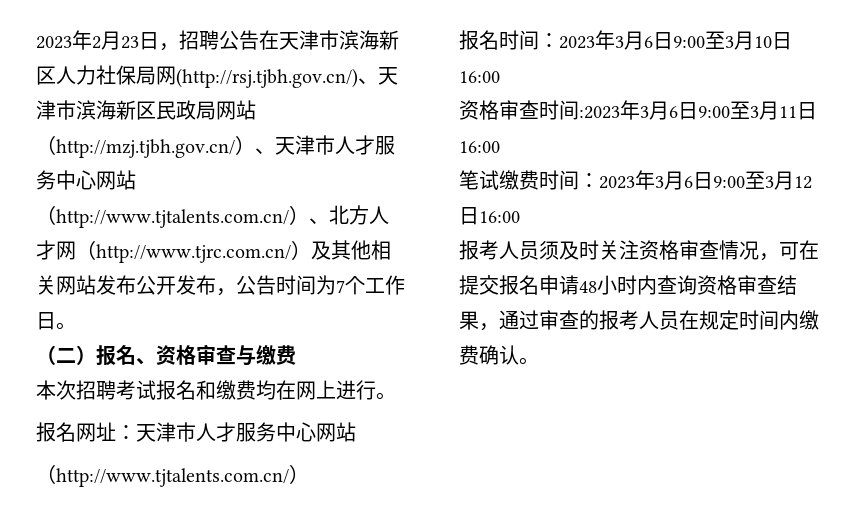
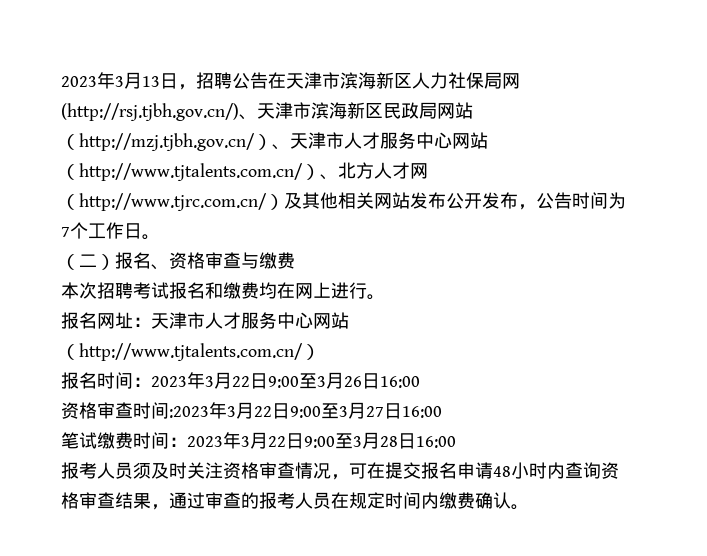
[36,30,139,50] 2023年2月23 -> [61,72,160,89] 2023年3月13
[644,31,772,50] 6日9:00至3月10 -> [232,372,362,389] 22日9:00至3月26
[669,101,797,120] 6日9:00至3月11 -> [254,402,384,419] 22日9:00至3月27
[684,171,812,190] 6日9:00至3月12 -> [268,432,398,449] 22日9:00至3月28

